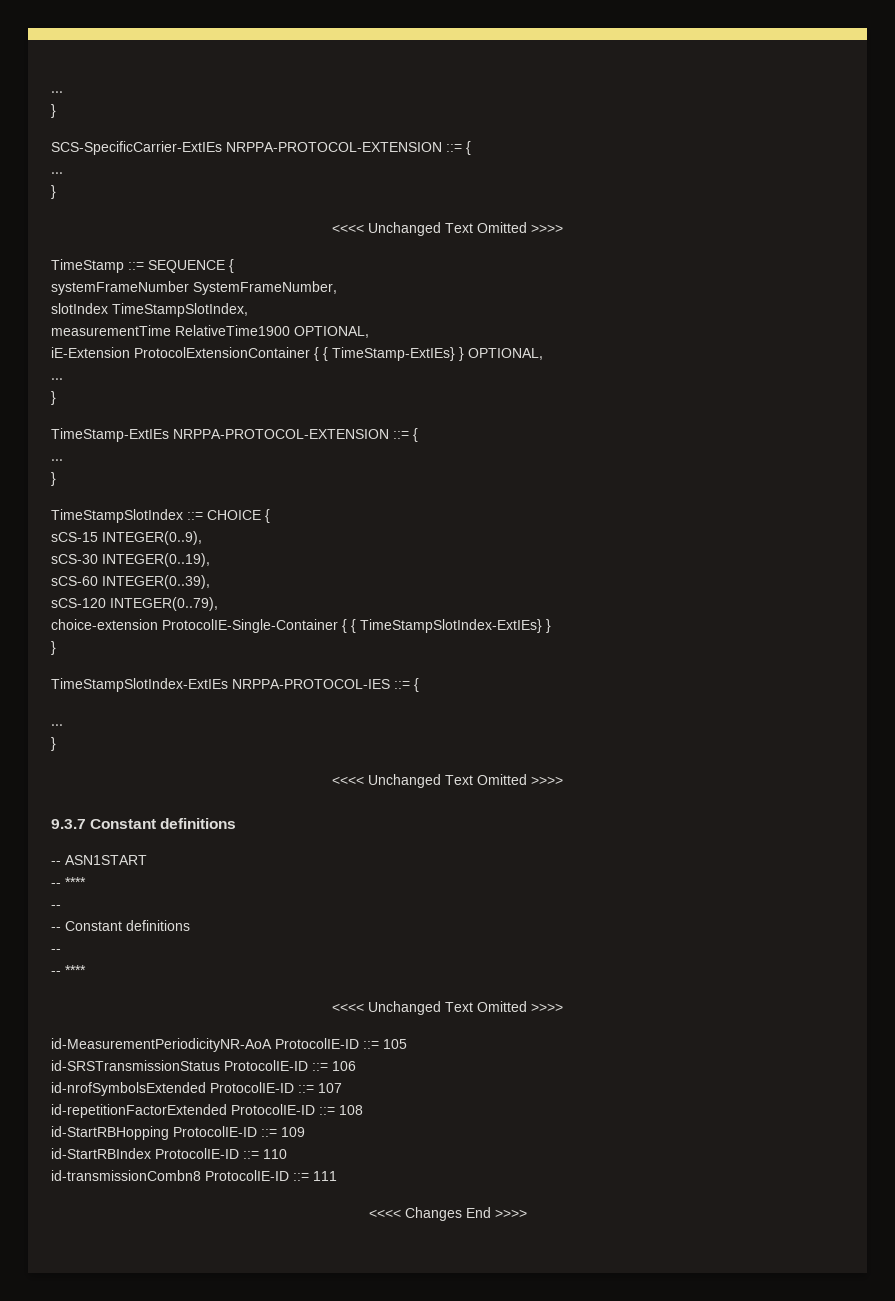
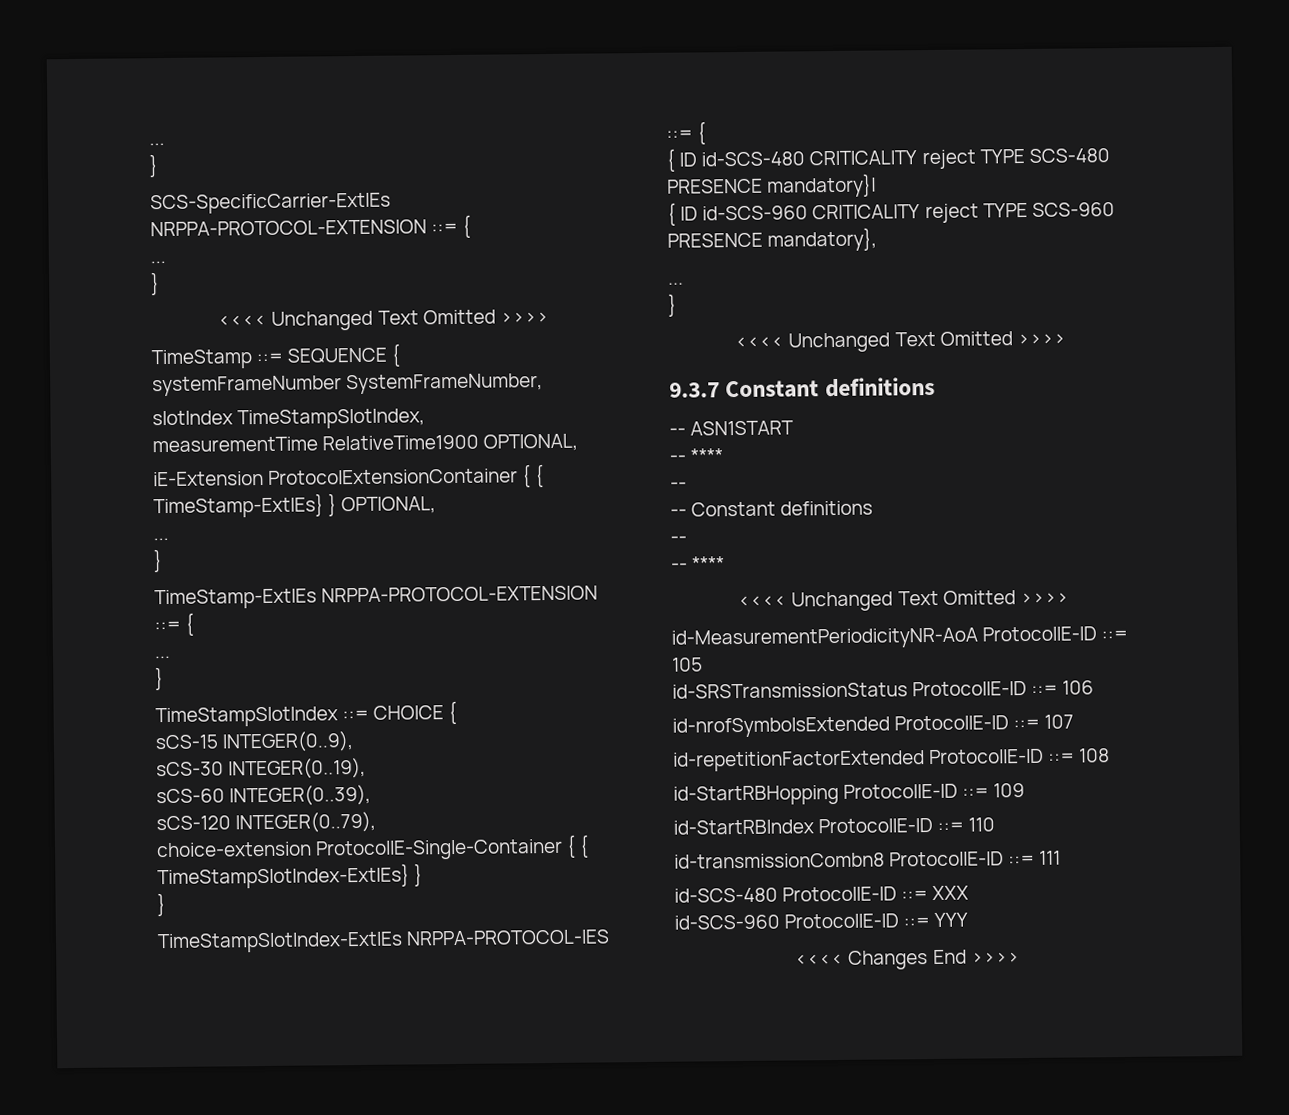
(419, 685) none -> [666,148,1110,172] [667,173,878,198] [667,202,1115,226] [667,227,878,252] // { ID id-SCS-480 CRITICALITY reject TYPE SCS-480 PRESENCE mandatory}| // { ID id-SCS-960 CRITICALITY reject TYPE SCS-960 PRESENCE mandatory},
(337, 1176) none -> [674,885,970,903] [674,912,969,930] // id-SCS-480 ProtocolIE-ID ::= XXX // id-SCS-960 ProtocolIE-ID ::= YYY

